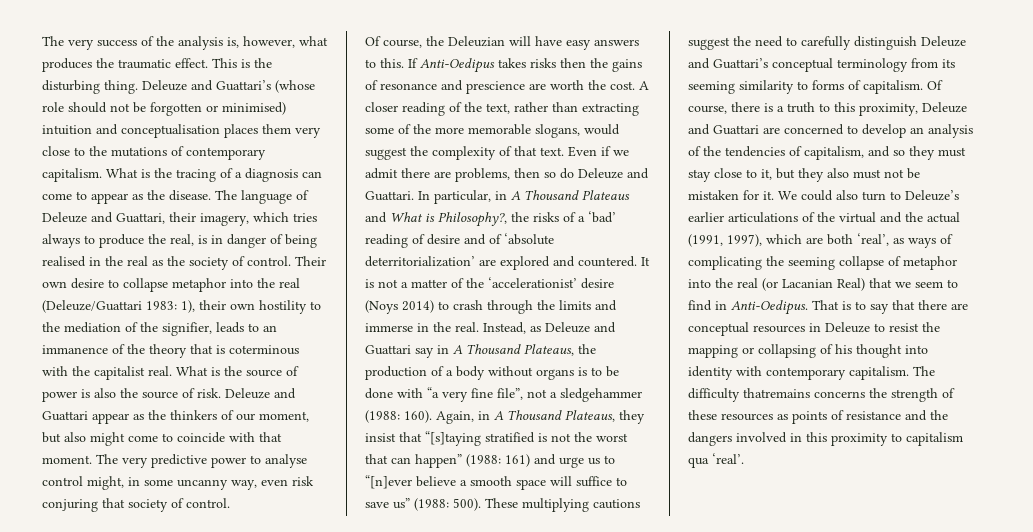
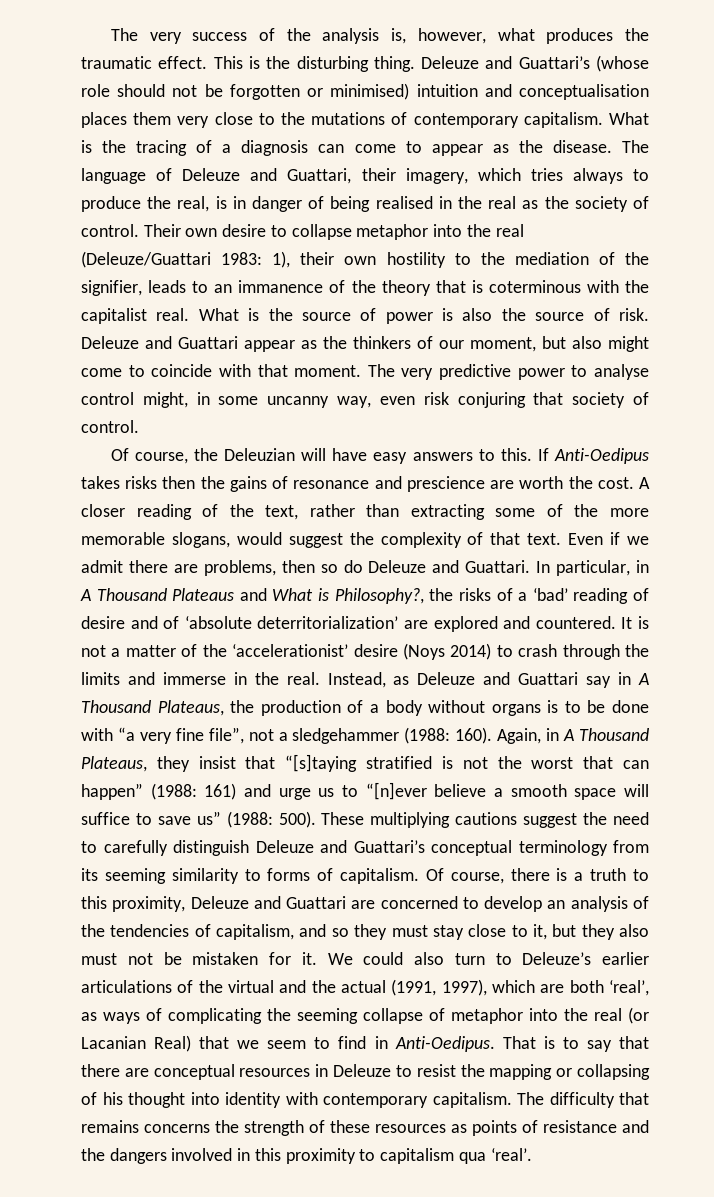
[743,388,810,398] thatremains -> [619,1092,649,1105] [81,1120,139,1133] that remains

